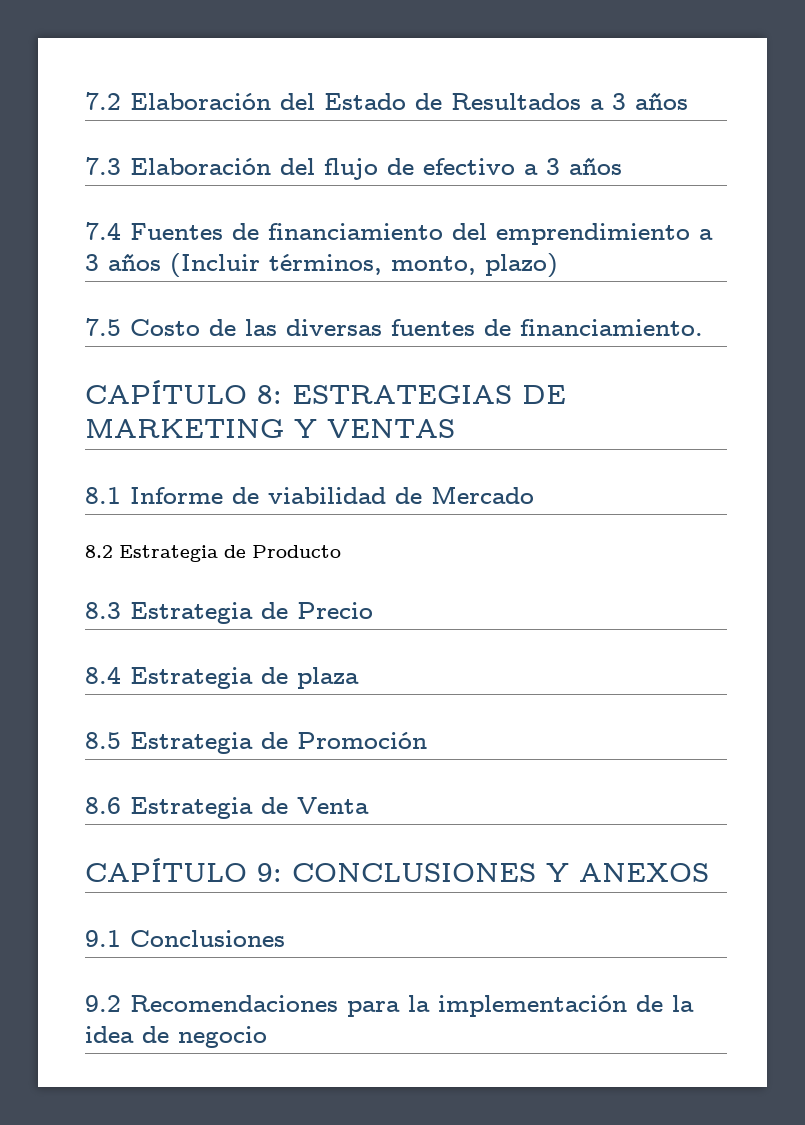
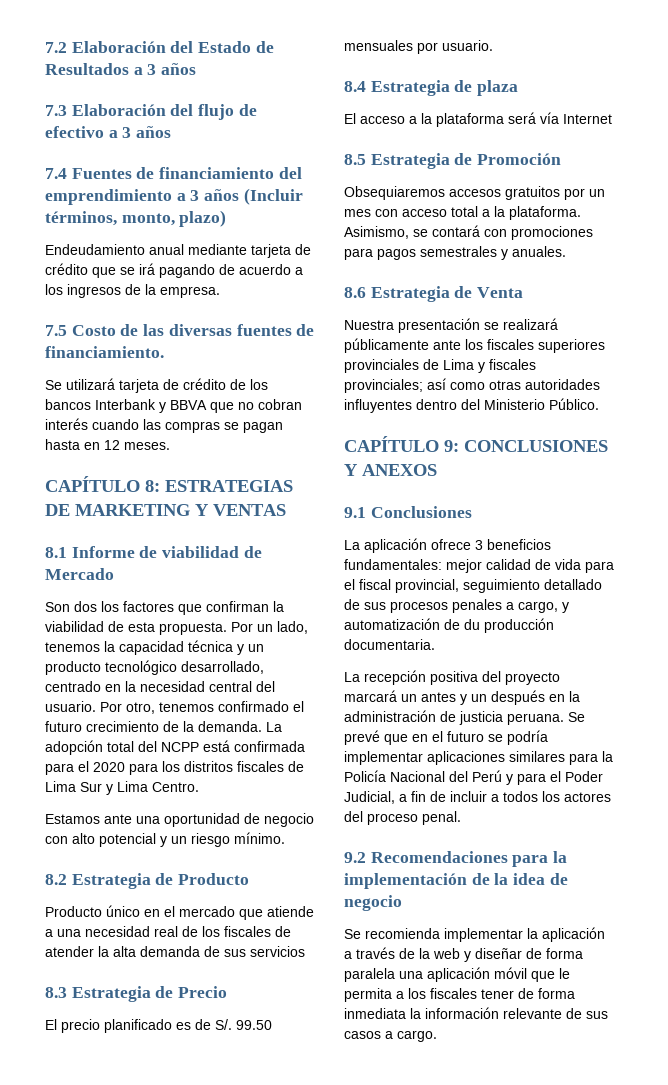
(558, 265) none -> [45,244,311,258] [45,263,303,278] [45,284,220,298] // Endeudamiento anual mediante tarjeta de crédito que se irá pagando de acuerdo a los ingresos de la empresa.
(703, 327) none -> [45,378,268,393] [45,399,302,413] [45,418,283,433] [45,439,170,450] // Se utilizará tarjeta de crédito de los bancos Interbank y BBVA que no cobran interés cuando las compras se pagan hasta en 12 meses.
[85,545,341,562] [85,602,373,624] [85,666,359,689] [85,732,427,754] [85,797,369,819] 8.2 Estrategia de Producto // 8.3 Estrategia de Precio // 8.4 Estrategia de plaza // 8.5 Estrategia de Promoción // 8.6 Estrategia de Venta -> [45,601,284,615] [45,621,308,635] [45,640,264,655] [45,660,264,675] [45,681,275,692] [45,701,304,714] [45,721,282,732] [45,740,305,755] [45,761,304,775] [45,781,199,795] [45,813,314,827] [45,832,285,847] [45,873,250,889] [45,905,314,920] [45,926,291,937] [45,946,305,957] [45,986,228,1002] [45,1019,272,1033] [344,40,493,54] [344,80,519,96] [344,112,612,127] [344,153,562,169] [344,186,605,200] [344,206,581,220] [344,225,593,240] [344,246,566,260] [344,286,524,302] [344,318,558,333] [344,338,605,353] [344,359,536,373] [344,378,600,393] [344,398,599,413] Son dos los factores que confirman la viabilidad de esta propuesta. Por un lado, tenemos la capacidad técnica y un producto tecnológico desarrollado, centrado en la necesidad central del usuario. Por otro, tenemos confirmado el futuro crecimiento de la demanda. La adopción total del NCPP está confirmada para el 2020 para los distritos fiscales de Lima Sur y Lima Centro. // Estamos ante una oportunidad de negocio con alto potencial y un riesgo mínimo. // 8.2 Estrategia de Producto // Producto único en el mercado que atiende a una necesidad real de los fiscales de atender la alta demanda de sus servicios // 8.3 Estrategia de Precio // El precio planificado es de S/. 99.50 mensuales por usuario. // 8.4 Estrategia de plaza // El acceso a la plataforma será vía Internet // 8.5 Estrategia de Promoción // Obsequiaremos accesos gratuitos por un mes con acceso total a la plataforma. Asimismo, se contará con promociones para pagos semestrales y anuales. // 8.6 Estrategia de Venta // Nuestra presentación se realizará públicamente ante los fiscales superiores provinciales de Lima y fiscales provinciales; así como otras autoridades influyentes dentro del Ministerio Público.
(285, 938) none -> [344,538,551,553] [344,559,614,573] [344,579,602,593] [344,599,569,613] [344,618,554,633] [344,639,435,650] [344,670,560,685] [344,690,580,705] [344,710,585,725] [344,730,548,745] [344,751,613,765] [344,770,603,785] [344,791,611,804] [344,811,461,825] // La aplicación ofrece 3 beneficios fundamentales: mejor calidad de vida para el fiscal provincial, seguimiento detallado de sus procesos penales a cargo, y automatización de du producción documentaria. // La recepción positiva del proyecto marcará un antes y un después en la administración de justicia peruana. Se prevé que en el futuro se podría implementar aplicaciones similares para la Policía Nacional del Perú y para el Poder Judicial, a fin de incluir a todos los actores del proceso penal.
(267, 1037) none -> [344,927,605,942] [344,947,583,962] [344,967,570,982] [344,988,575,1002] [344,1007,608,1019] [344,1030,437,1042] // Se recomienda implementar la aplicación a través de la web y diseñar de forma paralela una aplicación móvil que le permita a los fiscales tener de forma inmediata la información relevante de sus casos a cargo.

